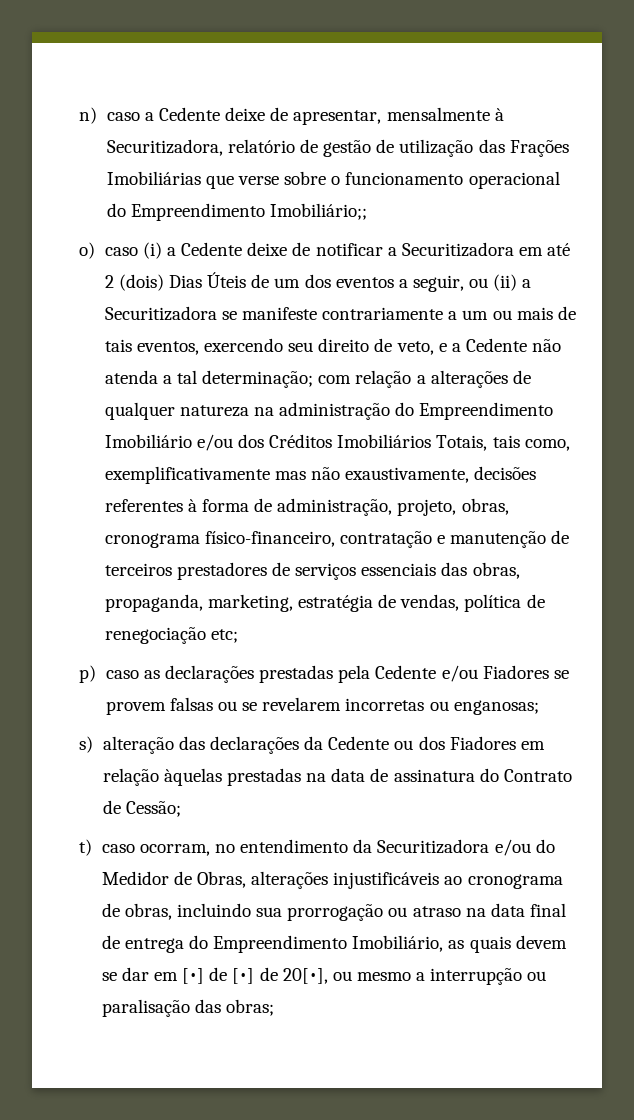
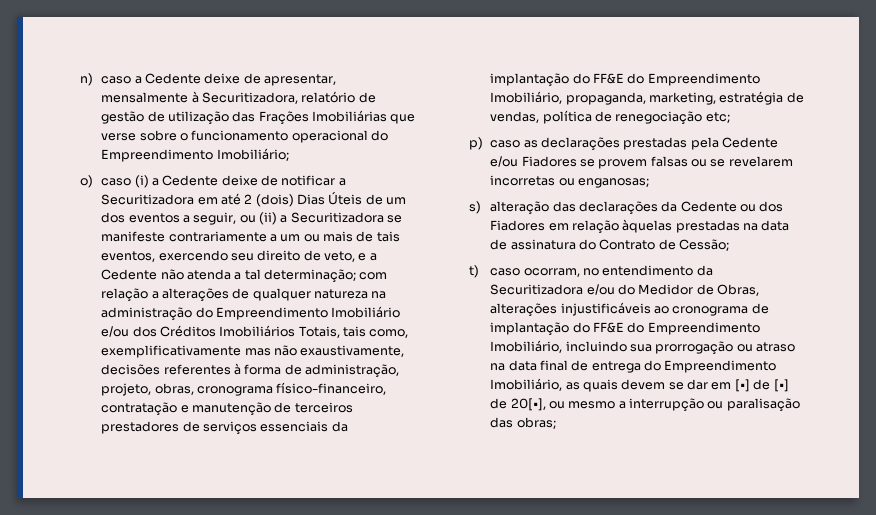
[270,203,368,220] Imobiliário;; -> [216,148,289,161] Imobiliário;
[441,562,520,579] das obras, -> [331,421,348,432] [490,73,760,87] [490,91,563,104] da implantação do FF&E do Empreendimento Imobiliário,
[124,903,172,920] obras, -> [490,322,760,336] [490,340,563,353] implantação do FF&E do Empreendimento Imobiliário,

